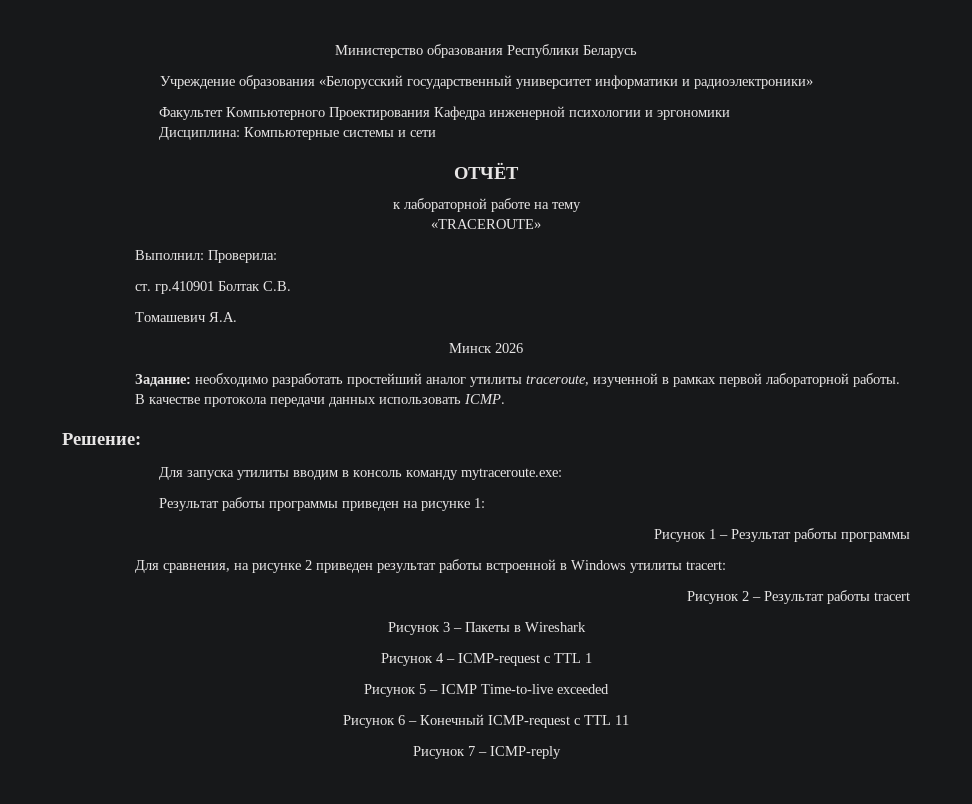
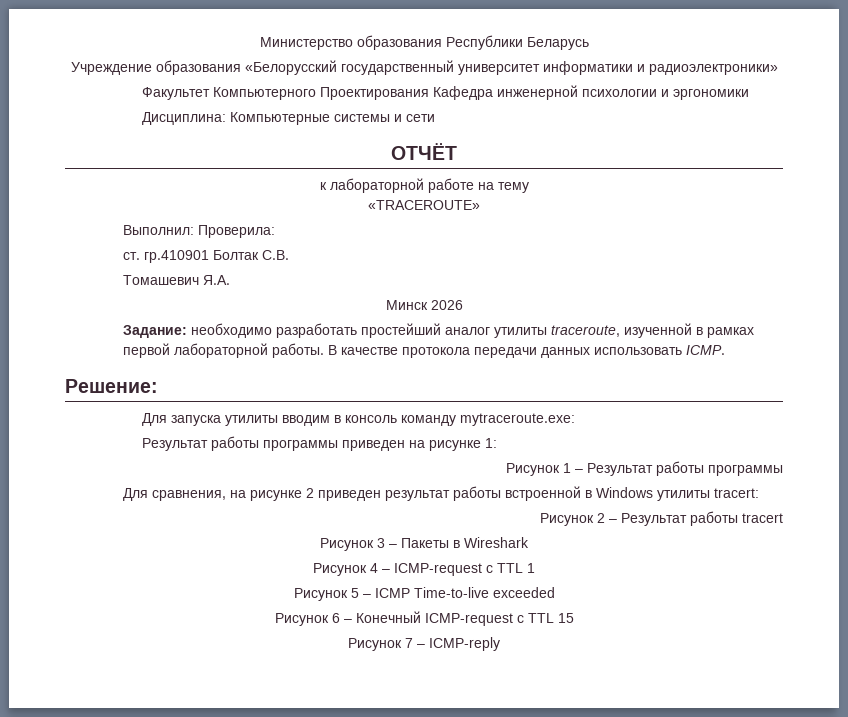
[615,715,629,725] 11 -> [557,613,574,623] 15

